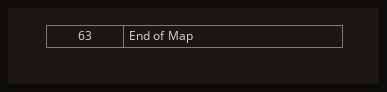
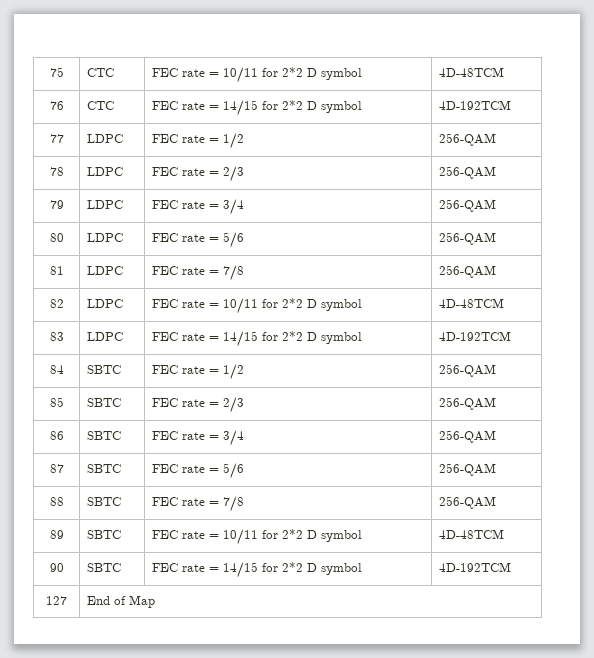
[78,31,92,40] 63 -> [49,67,64,77] [86,68,114,77] [151,67,362,83] [438,67,504,77] [49,101,64,110] [86,101,114,110] [151,100,362,116] [438,100,511,110] [49,134,64,143] [86,134,123,143] [151,133,244,149] [438,133,496,146] [49,167,64,176] [86,167,123,176] [151,166,244,182] [438,166,496,179] [49,200,64,209] [86,200,123,209] [151,199,244,215] [438,199,496,212] [49,233,64,242] [86,233,123,242] [151,232,244,248] [438,232,496,245] [49,266,64,275] [86,266,123,275] [151,265,244,281] [438,265,496,278] [49,299,64,308] [86,299,123,308] [151,298,362,314] [438,298,504,308] [49,332,64,341] [86,332,123,341] [151,331,362,347] [438,331,511,341] [49,365,64,374] [86,365,121,374] [151,364,244,380] [438,364,496,377] [49,397,64,407] [86,398,121,407] [151,397,244,413] [438,397,496,410] [49,431,64,440] [86,431,121,440] [151,430,244,446] [438,430,496,443] [49,464,64,473] [86,464,121,473] [151,463,244,479] [438,463,496,476] [49,497,64,506] [86,497,121,506] [151,496,244,512] [438,496,496,509] [49,530,64,539] [86,530,121,539] [151,529,362,545] [438,529,504,539] [49,563,64,572] [86,563,121,572] [151,562,362,578] [438,562,511,572] [46,596,67,605] 75 | CTC | FEC rate = 10/11 for 2*2 D symbol | 4D-48TCM // 76 | CTC | FEC rate = 14/15 for 2*2 D symbol | 4D-192TCM // 77 | LDPC | FEC rate = 1/2 | 256-QAM // 78 | LDPC | FEC rate = 2/3 | 256-QAM // 79 | LDPC | FEC rate = 3/4 | 256-QAM // 80 | LDPC | FEC rate = 5/6 | 256-QAM // 81 | LDPC | FEC rate = 7/8 | 256-QAM // 82 | LDPC | FEC rate = 10/11 for 2*2 D symbol | 4D-48TCM // 83 | LDPC | FEC rate = 14/15 for 2*2 D symbol | 4D-192TCM // 84 | SBTC | FEC rate = 1/2 | 256-QAM // 85 | SBTC | FEC rate = 2/3 | 256-QAM // 86 | SBTC | FEC rate = 3/4 | 256-QAM // 87 | SBTC | FEC rate = 5/6 | 256-QAM // 88 | SBTC | FEC rate = 7/8 | 256-QAM // 89 | SBTC | FEC rate = 10/11 for 2*2 D symbol | 4D-48TCM // 90 | SBTC | FEC rate = 14/15 for 2*2 D symbol | 4D-192TCM // 127

